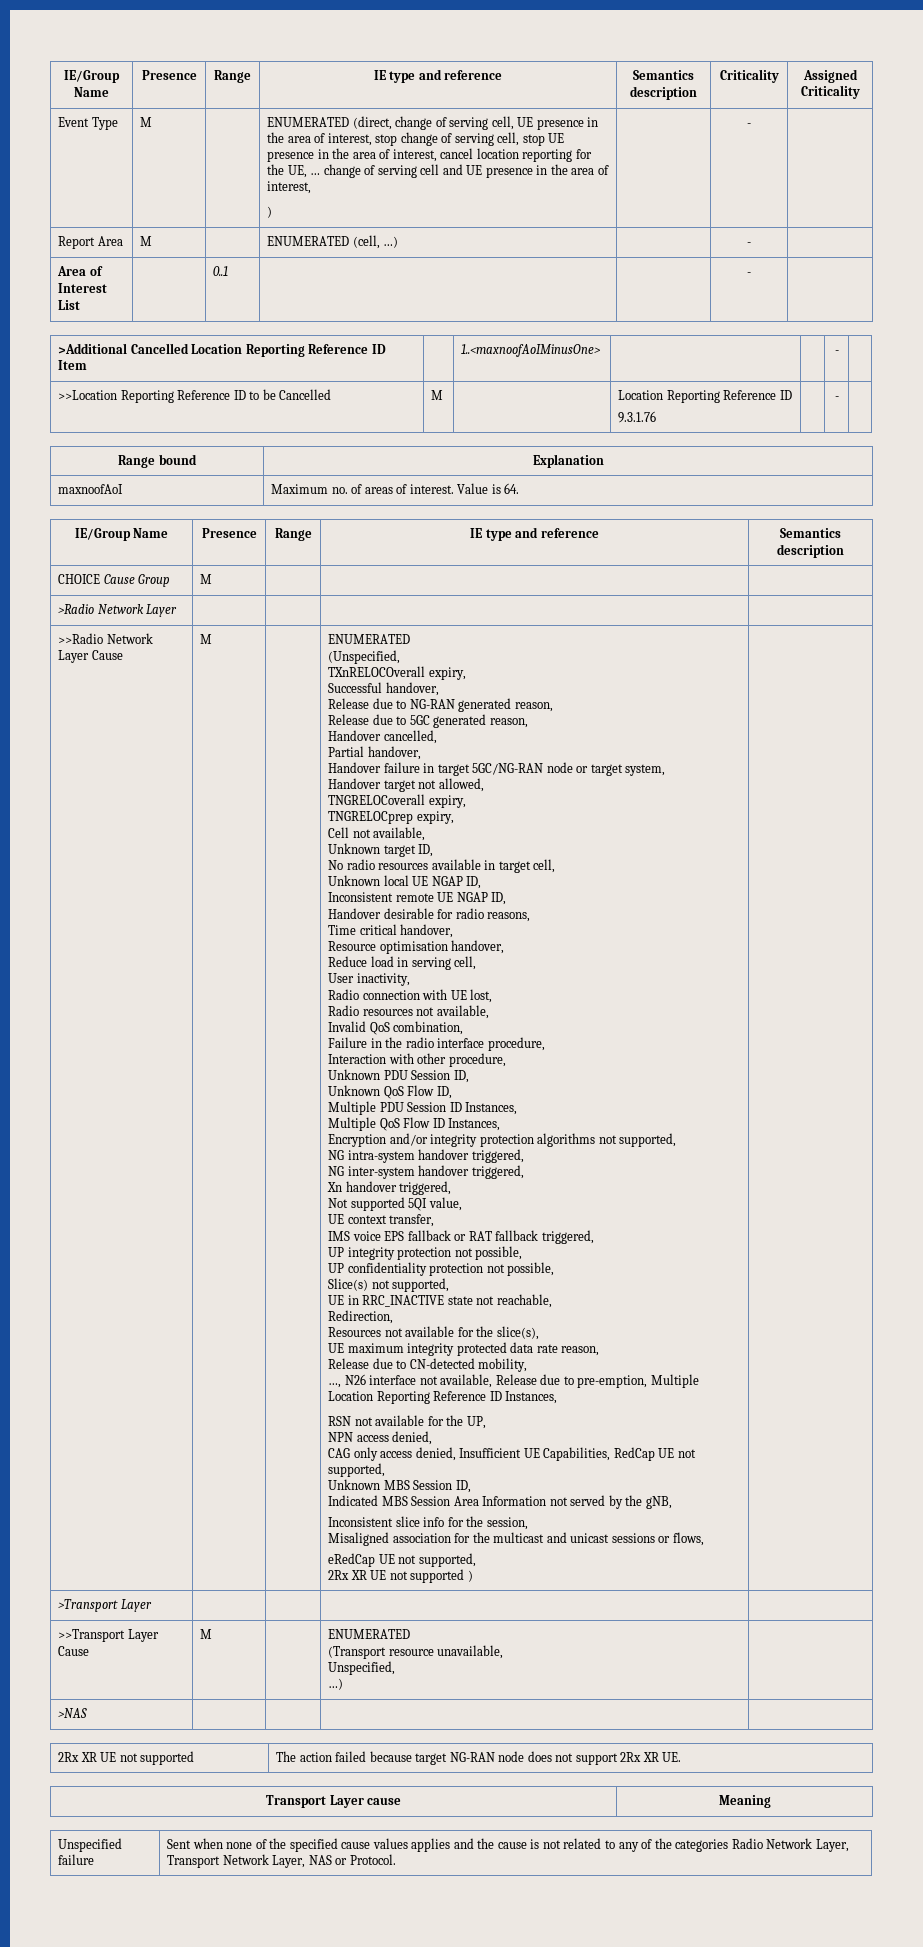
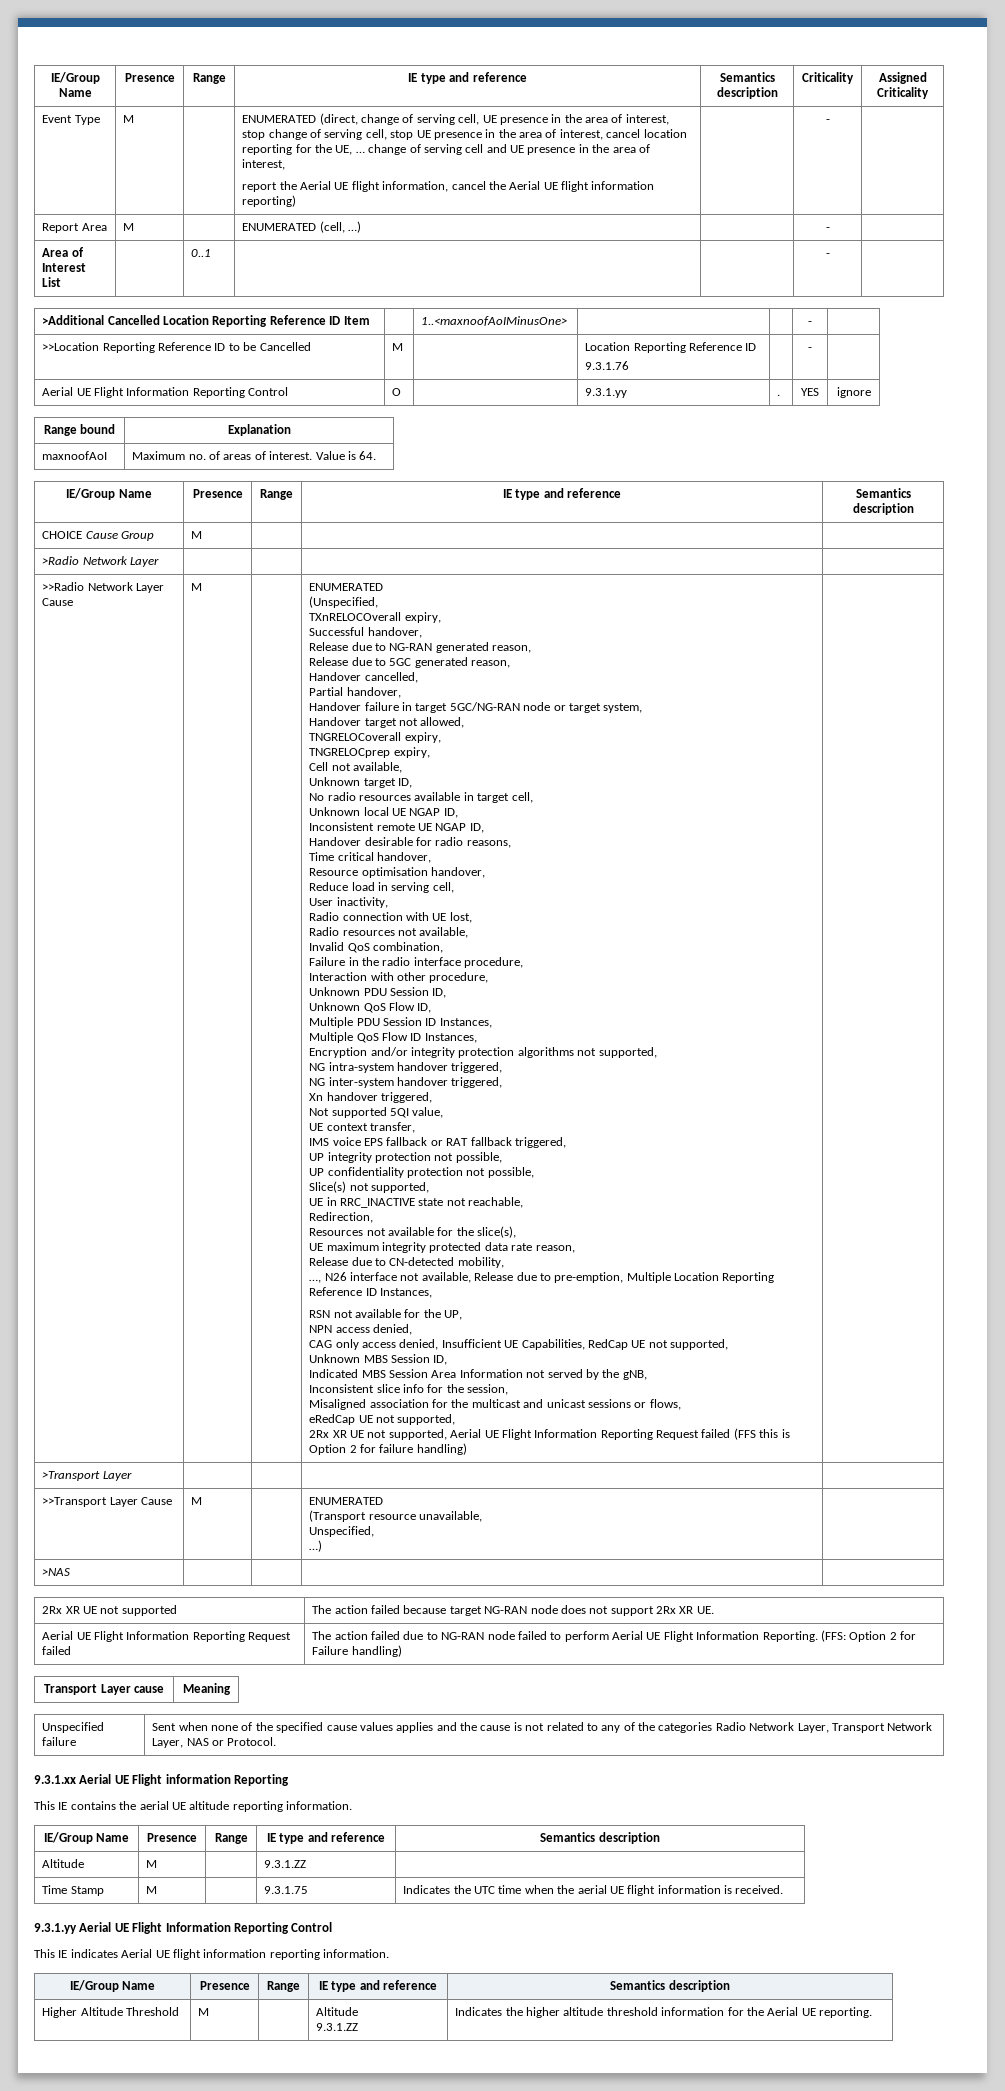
[267,206,273,218] ) -> [242,181,655,192] [242,195,297,207] report the Aerial UE flight information, cancel the Aerial UE flight information reporting)
(839, 398) none -> [42,387,289,398] [392,388,402,396] [585,388,628,398] [777,394,781,396] [801,388,819,396] [836,387,871,398] // Aerial UE Flight Information Reporting Control | O | | 9.3.1.yy | . | YES | ignore
[410,1569,473,1583] supported ) -> [388,1428,790,1440] [309,1443,467,1455] supported, Aerial UE Flight Information Reporting Request failed (FFS this is Option 2 for failure handling)
(682, 1757) none -> [42,1631,292,1642] [42,1646,72,1655] [312,1630,917,1642] [312,1645,402,1657] // Aerial UE Flight Information Reporting Request failed | The action failed due to NG-RAN node failed to perform Aerial UE Flight Information Reporting. (FFS: Option 2 for Failure handling)
(396, 1859) none -> [34,1774,289,1786] [34,1801,352,1812] [43,1832,130,1844] [147,1833,197,1842] [214,1833,248,1844] [266,1832,386,1844] [540,1832,660,1844] [42,1859,85,1868] [146,1860,158,1868] [264,1860,307,1868] [42,1885,104,1896] [146,1886,158,1894] [264,1886,309,1894] [403,1885,784,1896] [34,1922,333,1934] [34,1949,389,1960] [69,1980,156,1992] [199,1981,250,1990] [267,1981,300,1992] [318,1980,438,1992] [610,1980,730,1992] [42,2007,180,2018] [198,2008,210,2016] [316,2007,359,2016] [316,2023,359,2031] [455,2007,873,2018] // 9.3.1.xx Aerial UE Flight information Reporting // This IE contains the aerial UE altitude reporting information. // IE/Group Name | Presence | Range | IE type and reference | Semantics description // Altitude | M | | 9.3.1.ZZ | // Time Stamp | M | | 9.3.1.75 | Indicates the UTC time when the aerial UE flight information is received. // 9.3.1.yy Aerial UE Flight Information Reporting Control // This IE indicates Aerial UE flight information reporting information. // IE/Group Name | Presence | Range | IE type and reference | Semantics description // Higher Altitude Threshold | M | | Altitude // 9.3.1.ZZ | Indicates the higher altitude threshold information for the Aerial UE reporting.

